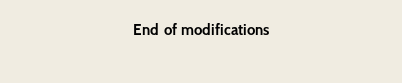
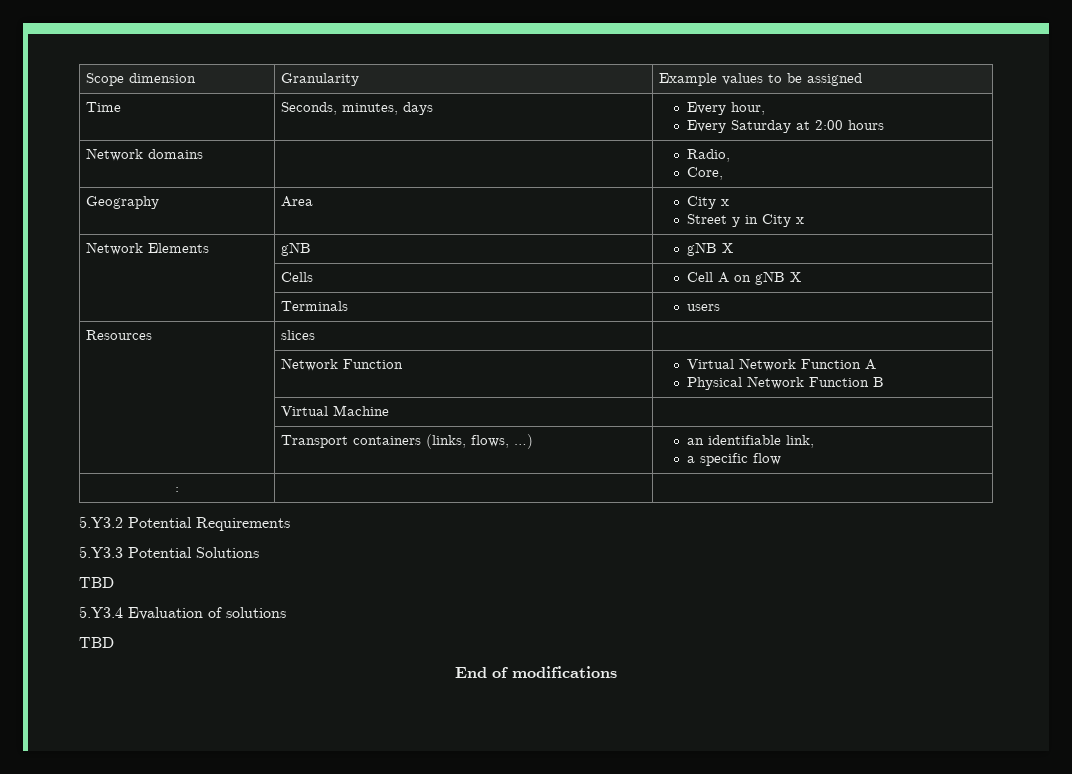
(133, 29) none -> [85,73,196,86] [280,73,359,86] [658,73,862,86] [85,102,121,112] [280,102,433,115] [686,102,765,115] [686,120,884,133] [85,148,203,161] [686,149,730,162] [686,167,723,180] [85,196,159,209] [280,196,313,207] [686,196,729,209] [686,214,804,227] [85,242,209,255] [280,242,311,256] [686,242,733,256] [280,272,313,282] [686,271,801,285] [280,301,348,311] [686,304,720,311] [85,330,152,340] [280,330,315,340] [280,358,403,371] [686,358,876,371] [686,376,884,390] [280,405,389,416] [280,434,533,449] [686,435,814,448] [686,453,781,466] [175,487,179,492] [79,516,290,531] [79,546,259,558] [79,577,114,588] [79,606,286,620] [79,637,114,648] Scope dimension | Granularity | Example values to be assigned // Time | Seconds, minutes, days | Every hour, // Every Saturday at 2:00 hours // Network domains | | Radio, // Core, // Geography | Area | City x // Street y in City x // Network Elements | gNB | gNB X // | Cells | Cell A on gNB X // | Terminals | users // Resources | slices | // | Network Function | Virtual Network Function A // Physical Network Function B // | Virtual Machine | // | Transport containers (links, flows, …) | an identifiable link, // a specific flow // : | | // 5.Y3.2 Potential Requirements // 5.Y3.3 Potential Solutions // TBD // 5.Y3.4 Evaluation of solutions // TBD //

